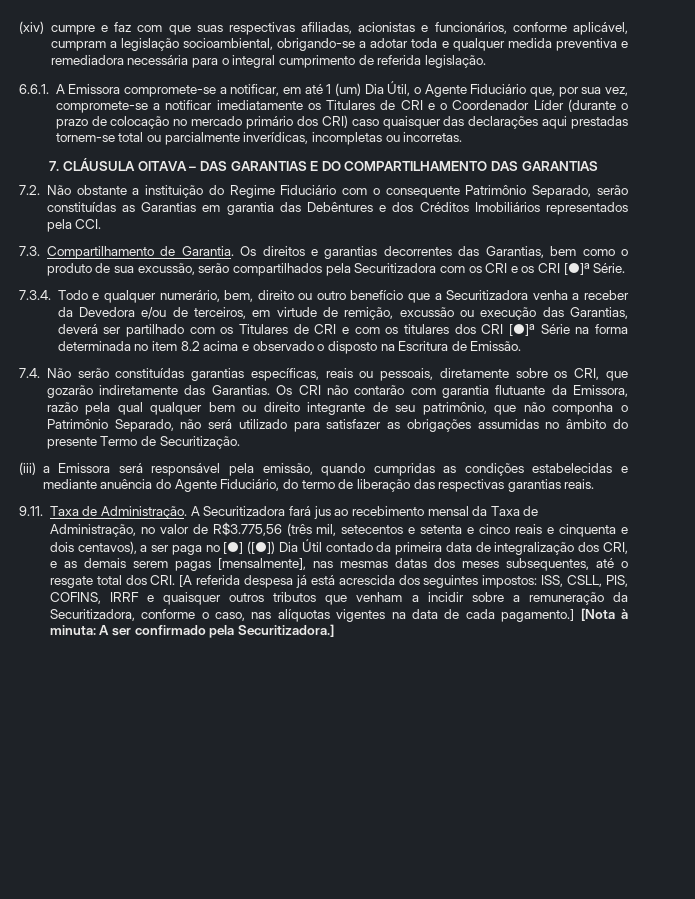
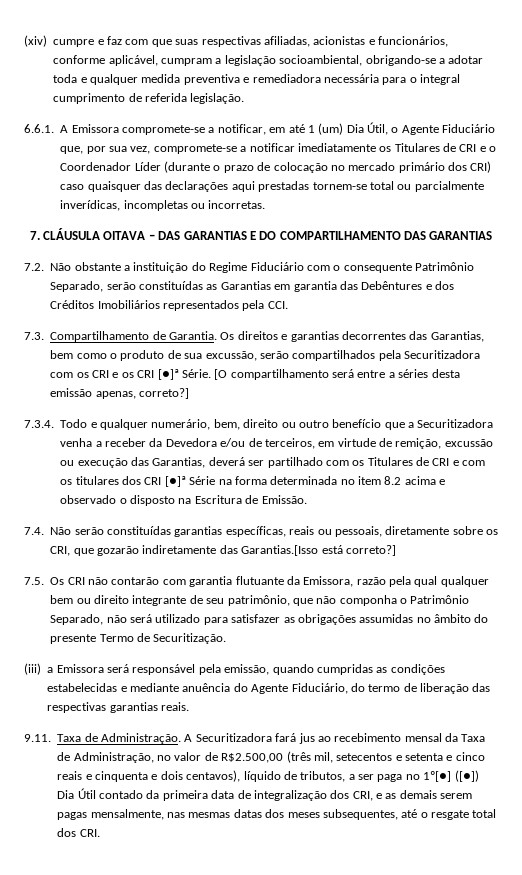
(626, 268) none -> [214,369,460,380] [50,388,189,399] [O compartilhamento será entre a séries desta emissão apenas, correto?]
[211,385,270,395] Garantias. -> [241,545,396,556] [24,577,44,585] Garantias.[Isso está correto?] // 7.5.
[212,522,282,536] R$3.775,56 -> [221,753,284,763] R$2.500,00
(137, 547) none -> [243,771,346,782] líquido de tributos,
[223,542,244,554] [●] -> [423,771,452,782] 1º[●]
[217,558,306,570] [mensalmente], -> [90,809,164,820] mensalmente,
[179,575,628,588] [49,592,628,605] [49,608,628,622] [49,624,334,638] [A referida despesa já está acrescida dos seguintes impostos: ISS, CSLL, PIS, COFINS, IRRF e quaisquer outros tributos que venham a incidir sobre a remuneração da Securitizadora, conforme o caso, nas alíquotas vigentes na data de cada pagamento.] [Nota à minuta: A ser confirmado pela Securitizadora.] -> (100, 833) none

